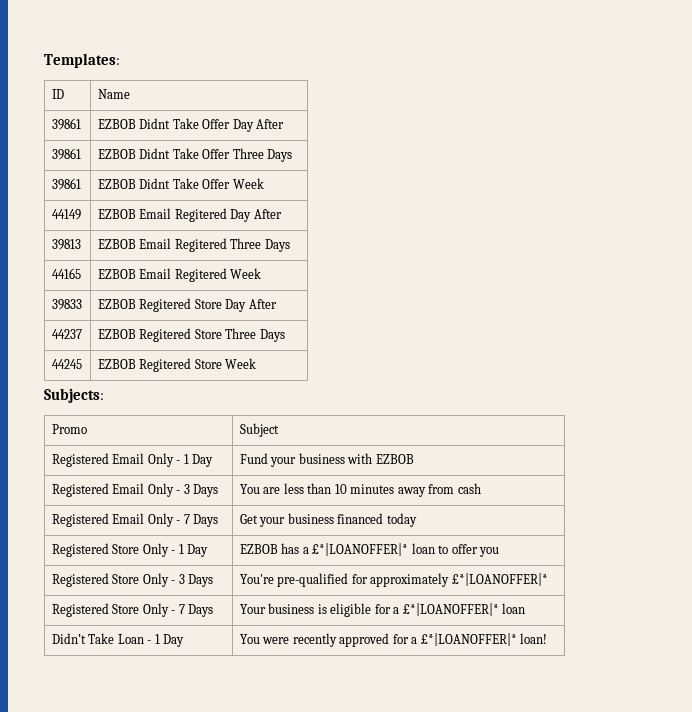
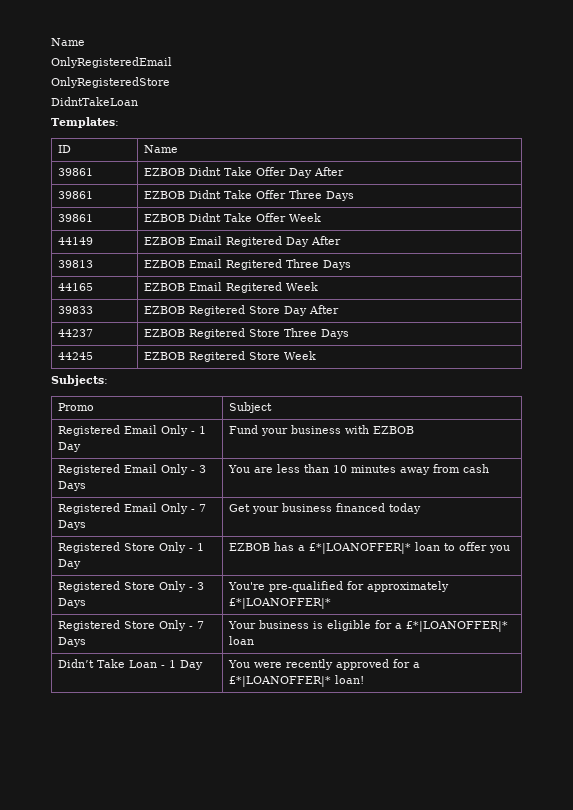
(44, 60) none -> [51,38,85,46] [51,57,172,68] [51,77,170,88] [51,97,138,106] Name // OnlyRegisteredEmail // OnlyRegisteredStore // DidntTakeLoan //

